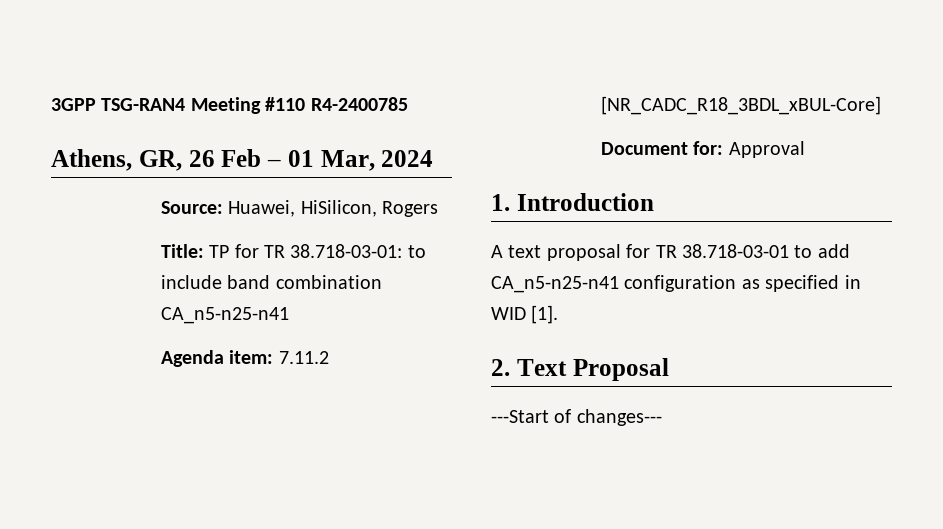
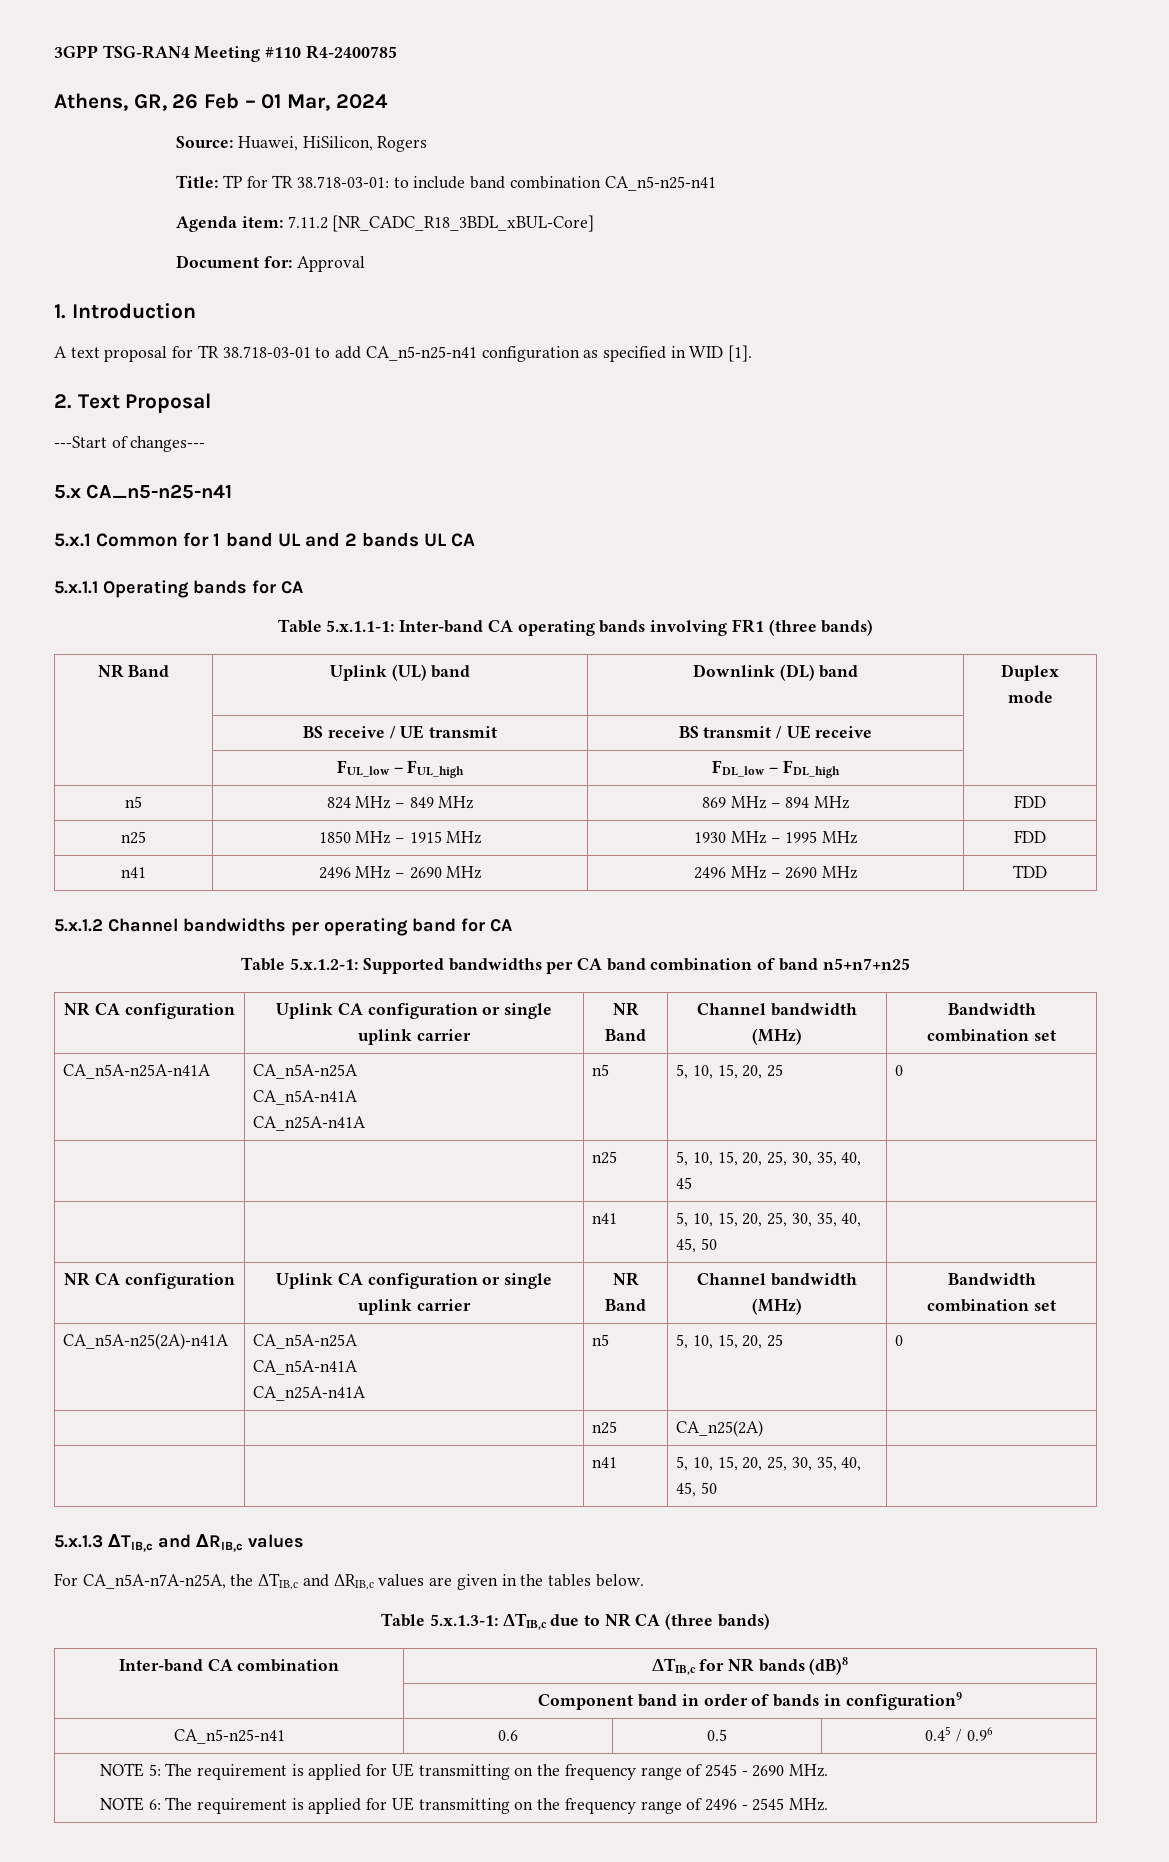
(662, 417) none -> [54,484,233,499] [54,532,476,547] [54,580,303,598] [277,619,874,636] [97,664,170,678] [329,664,471,681] [692,664,859,681] [1001,664,1059,681] [1007,691,1053,703] [303,725,497,739] [678,725,873,739] [336,760,465,778] [712,760,840,778] [125,796,142,808] [326,796,475,809] [702,796,850,809] [1014,795,1046,808] [121,831,146,844] [318,831,483,844] [694,831,858,844] [1014,830,1046,843] [121,867,146,878] [318,866,483,879] [694,866,858,879] [1013,865,1047,878] [54,918,512,936] [241,957,910,974] [64,1002,235,1019] [276,1003,552,1019] [358,1029,471,1045] [612,1002,639,1016] [605,1029,646,1041] [697,1003,857,1016] [752,1028,802,1045] [947,1003,1036,1015] [927,1029,1056,1042] [63,1064,212,1079] [253,1064,359,1079] [253,1090,359,1105] [253,1116,367,1131] [592,1064,610,1076] [676,1064,784,1079] [895,1065,904,1076] [592,1151,618,1164] [676,1151,862,1166] [676,1177,693,1189] [592,1213,618,1224] [676,1212,862,1227] [676,1238,717,1253] [64,1272,235,1289] [276,1273,552,1289] [358,1299,471,1315] [612,1272,639,1286] [605,1299,646,1311] [697,1273,857,1286] [752,1298,802,1315] [947,1273,1036,1285] [927,1299,1056,1312] [63,1333,230,1350] [253,1334,359,1349] [253,1360,359,1375] [253,1386,367,1401] [592,1334,610,1346] [676,1334,784,1349] [895,1335,904,1346] [592,1421,618,1434] [676,1420,764,1437] [592,1457,618,1468] [676,1456,862,1471] [676,1482,717,1497] [54,1534,304,1552] [54,1573,644,1590] [381,1613,770,1630] [118,1659,340,1672] [651,1657,849,1675] [538,1692,962,1710] [173,1729,285,1744] [498,1730,518,1741] [707,1729,727,1741] [925,1726,993,1742] [99,1763,829,1780] [99,1797,829,1814] // 5.x CA_n5-n25-n41 // 5.x.1 Common for 1 band UL and 2 bands UL CA // 5.x.1.1 Operating bands for CA // Table 5.x.1.1-1: Inter-band CA operating bands involving FR1 (three bands) // NR Band | Uplink (UL) band | Downlink (DL) band | Duplex // mode // | BS receive / UE transmit | BS transmit / UE receive | // | FUL_low – FUL_high | FDL_low – FDL_high | // n5 | 824 MHz – 849 MHz | 869 MHz – 894 MHz | FDD // n25 | 1850 MHz – 1915 MHz | 1930 MHz – 1995 MHz | FDD // n41 | 2496 MHz – 2690 MHz | 2496 MHz – 2690 MHz | TDD // 5.x.1.2 Channel bandwidths per operating band for CA // Table 5.x.1.2-1: Supported bandwidths per CA band combination of band n5+n7+n25 // NR CA configuration | Uplink CA configuration or single uplink carrier | NR Band | Channel bandwidth (MHz) | Bandwidth combination set // CA_n5A-n25A-n41A | CA_n5A-n25A // CA_n5A-n41A // CA_n25A-n41A | n5 | 5, 10, 15, 20, 25 | 0 // | | n25 | 5, 10, 15, 20, 25, 30, 35, 40, 45 | // | | n41 | 5, 10, 15, 20, 25, 30, 35, 40, 45, 50 | // NR CA configuration | Uplink CA configuration or single uplink carrier | NR Band | Channel bandwidth (MHz) | Bandwidth combination set // CA_n5A-n25(2A)-n41A | CA_n5A-n25A // CA_n5A-n41A // CA_n25A-n41A | n5 | 5, 10, 15, 20, 25 | 0 // | | n25 | CA_n25(2A) | // | | n41 | 5, 10, 15, 20, 25, 30, 35, 40, 45, 50 | // 5.x.1.3 ∆TIB,c and ∆RIB,c values // For CA_n5A-n7A-n25A, the ΔTIB,c and ΔRIB,c values are given in the tables below. // Table 5.x.1.3-1: ΔTIB,c due to NR CA (three bands) // Inter-band CA combination | ΔTIB,c for NR bands (dB)8 // | Component band in order of bands in configuration9 // CA_n5-n25-n41 | 0.6 | 0.5 | 0.45 / 0.96 // NOTE 5: The requirement is applied for UE transmitting on the frequency range of 2545 - 2690 MHz. // NOTE 6: The requirement is applied for UE transmitting on the frequency range of 2496 - 2545 MHz.

